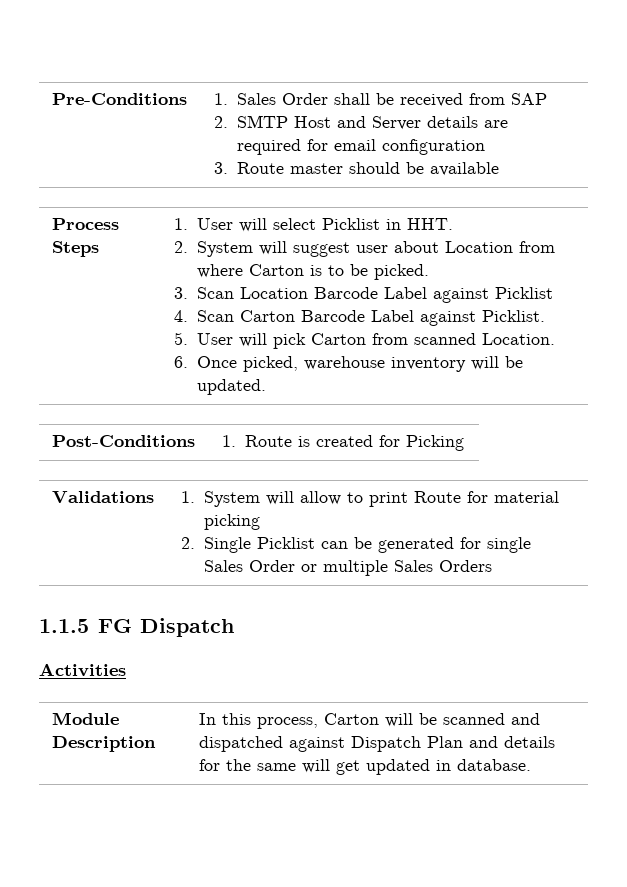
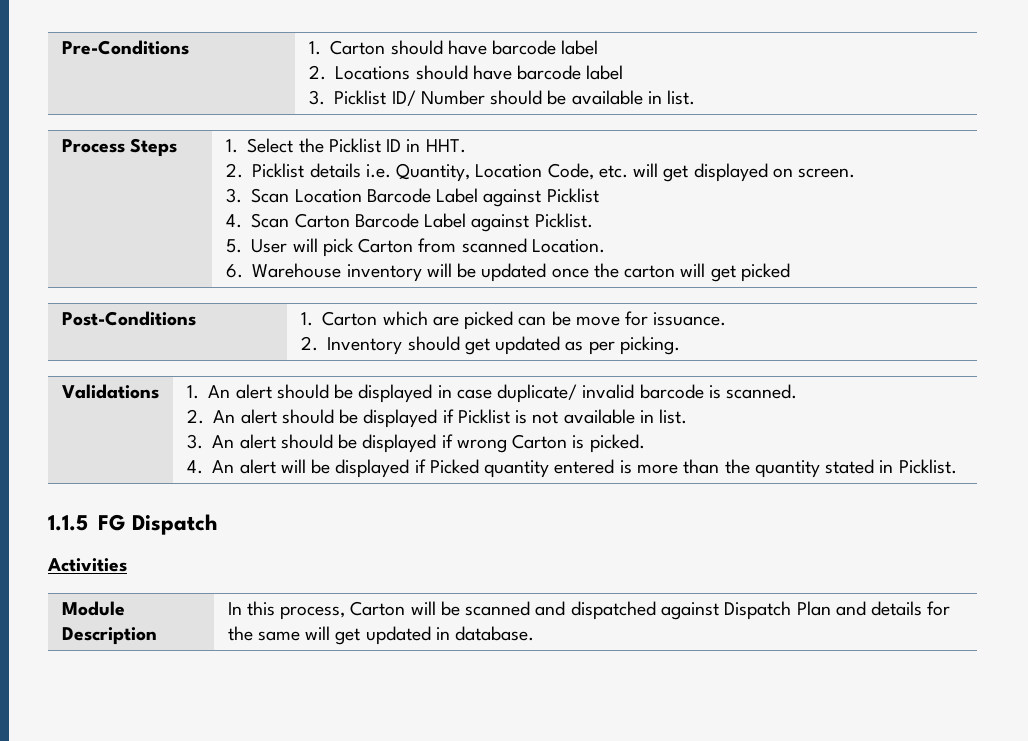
[236,93,547,107] [214,115,508,130] [236,139,485,155] [214,162,343,174] Sales Order shall be received from SAP // 2. SMTP Host and Server details are required for email configuration // 3. Route master -> [330,40,599,55] [308,65,624,80] [308,90,485,106] Carton should have barcode label // 2. Locations should have barcode label // 3. Picklist ID/ Number
(499, 169) none -> [647,90,696,105] in list.
[196,218,380,232] User will select Picklist -> [247,138,402,153] Select the Picklist ID
[196,241,555,257] [196,264,429,280] System will suggest user about Location from where Carton is to be picked. -> [252,163,856,182] Picklist details i.e. Quantity, Location Code, etc. will get displayed on screen.
[196,356,523,372] [196,379,266,395] [52,435,196,447] [222,435,464,451] [52,491,155,503] [181,491,559,507] [203,514,260,530] [181,537,531,553] [203,560,492,576] Once picked, warehouse inventory will be updated. // Post-Conditions | 1. Route is created for Picking // Validations | 1. System will allow to print Route for material picking // 2. Single Picklist can be generated for single Sales Order or multiple Sales Orders -> [252,263,790,282] [61,311,196,326] [300,311,727,330] [300,336,680,355] [61,384,159,399] [186,384,798,403] [186,409,688,428] [186,434,645,453] [186,459,957,478] Warehouse inventory will be updated once the carton will get picked // Post-Conditions | 1. Carton which are picked can be move for issuance. // 2. Inventory should get updated as per picking. // Validations | 1. An alert should be displayed in case duplicate/ invalid barcode is scanned. // 2. An alert should be displayed if Picklist is not available in list. // 3. An alert should be displayed if wrong Carton is picked. // 4. An alert will be displayed if Picked quantity entered is more than the quantity stated in Picklist.

